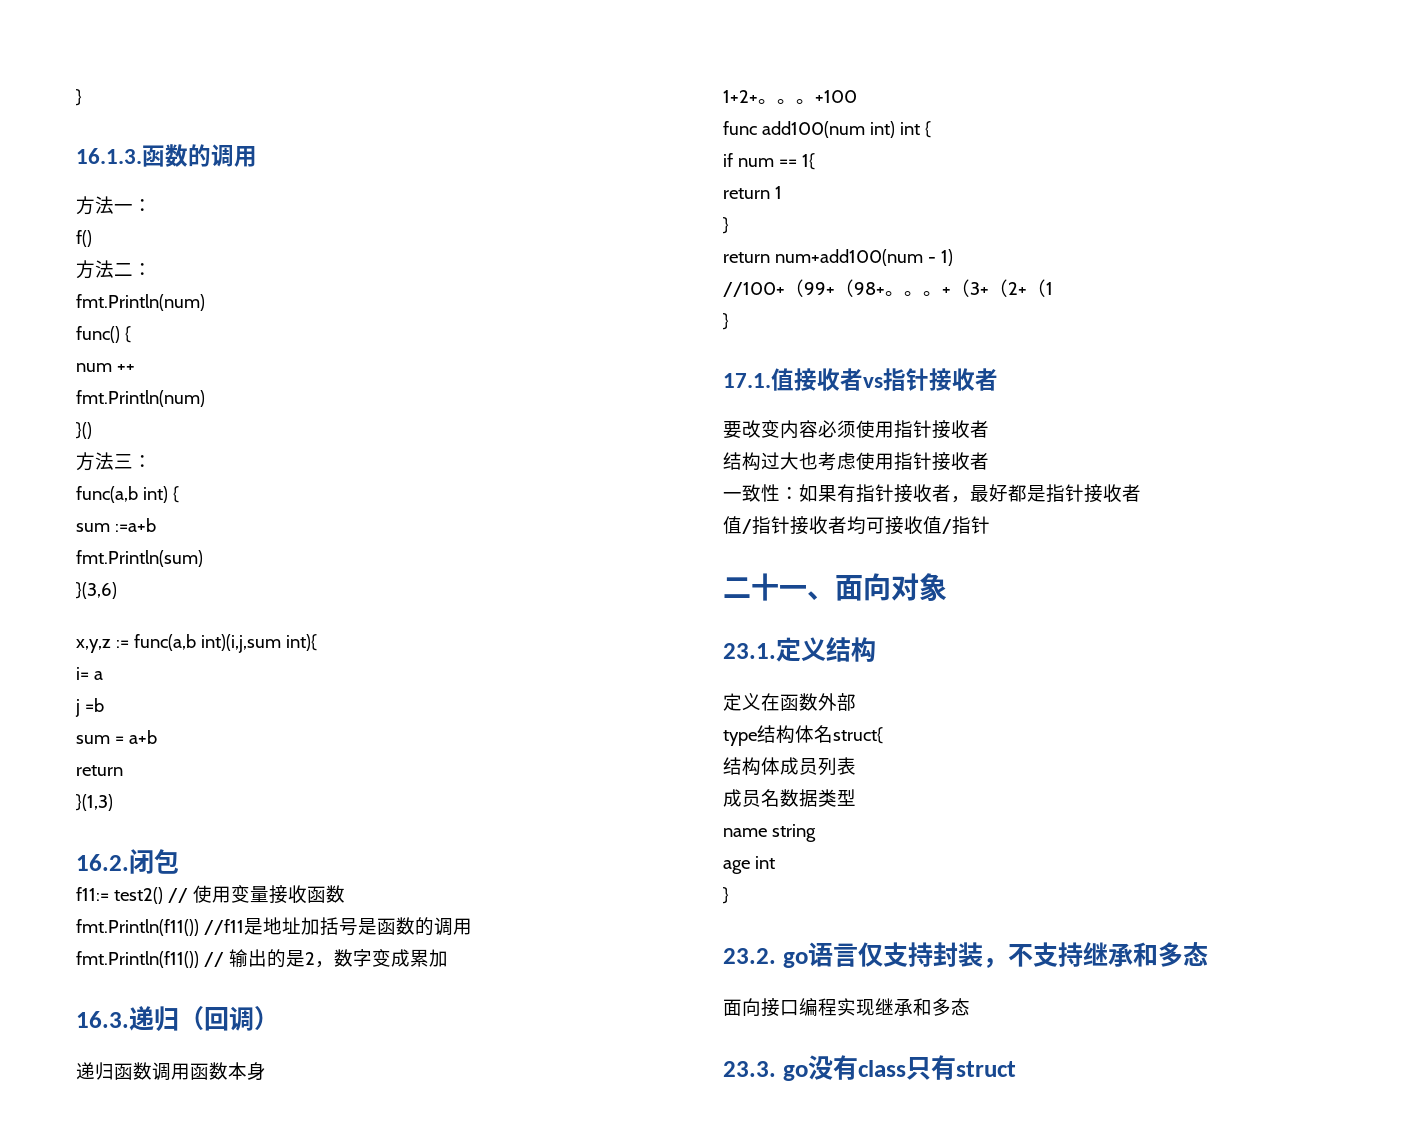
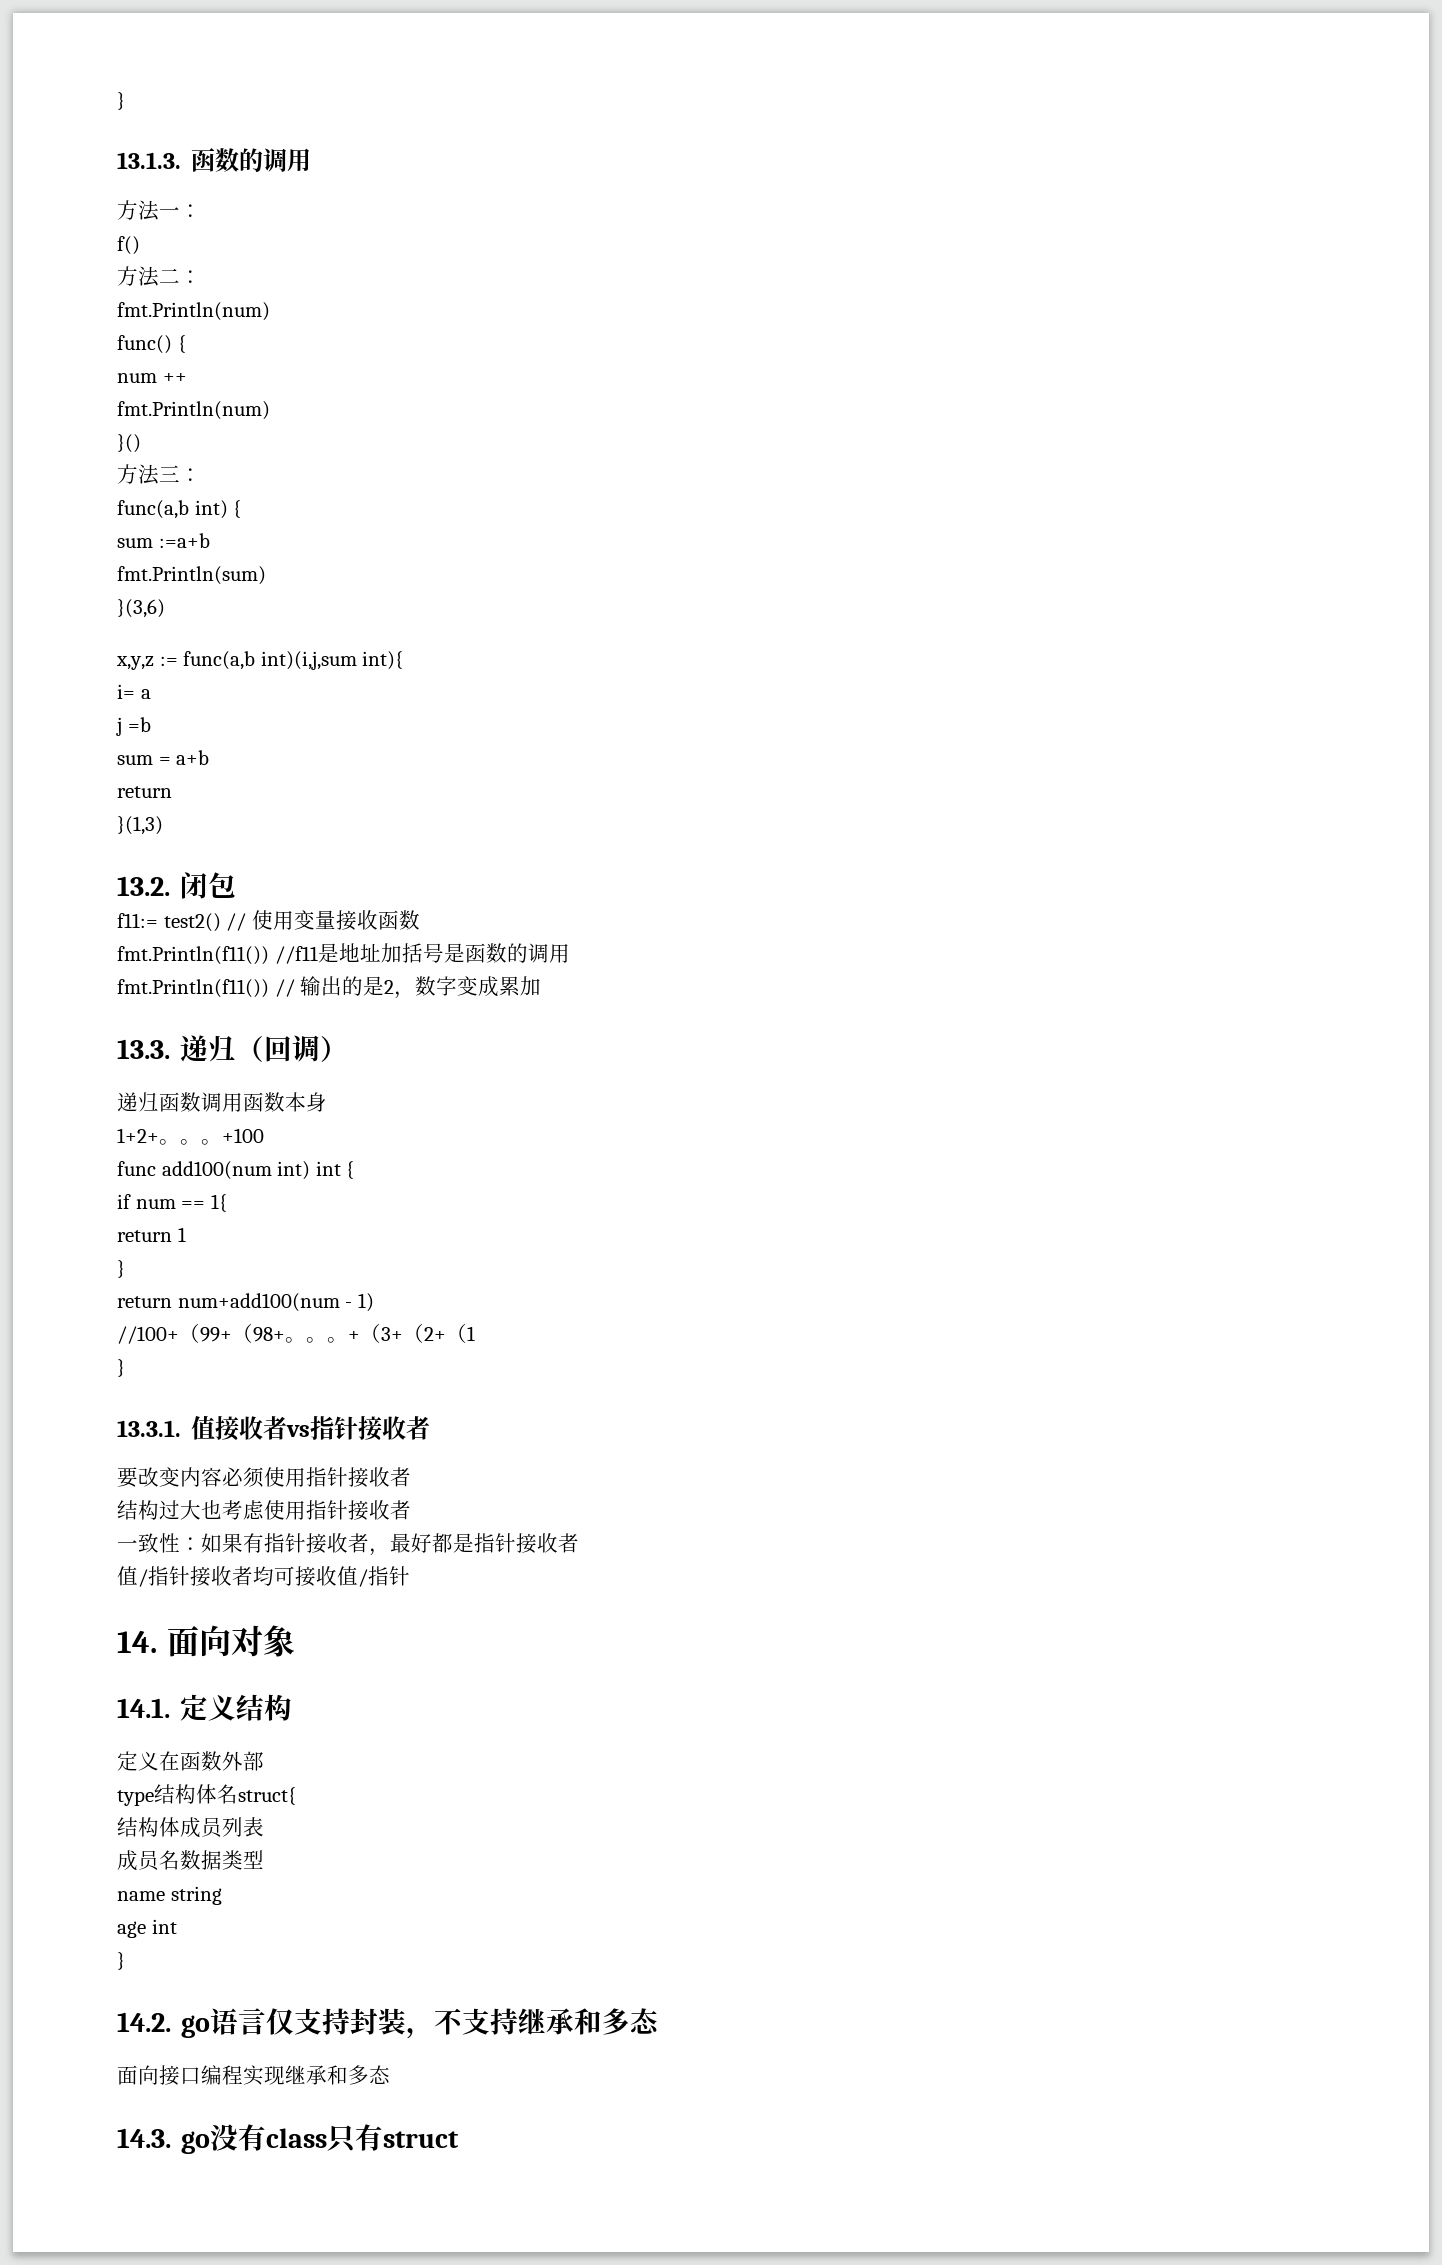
[76,89,82,106] [76,148,142,164] } // 16.1.3. -> [117,92,125,110] [117,152,181,169] } // 13.1.3.
[76,854,129,871] 16.2. -> [117,876,170,896] 13.2.
[76,1011,129,1028] 16.3. -> [117,1039,170,1059] 13.3.
[723,373,771,388] 17.1. -> [117,1420,181,1437] 13.3.1.
[723,573,835,601] 二十一、 -> [117,1631,157,1653] 14.
[723,643,776,659] 23.1. -> [117,1698,170,1718] 14.1.
[723,948,776,964] 23.2. -> [117,2012,171,2032] 14.2.
[723,1061,776,1077] 23.3. -> [117,2128,171,2148] 14.3.

